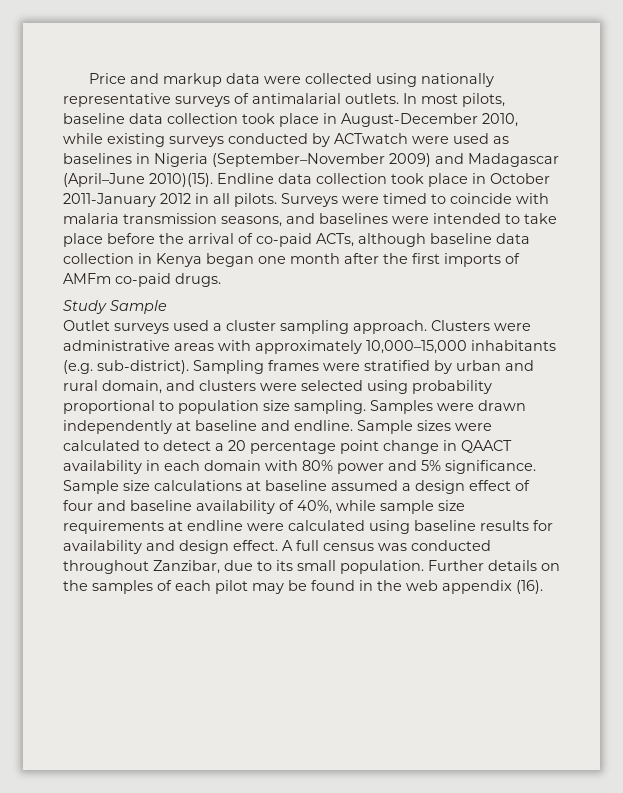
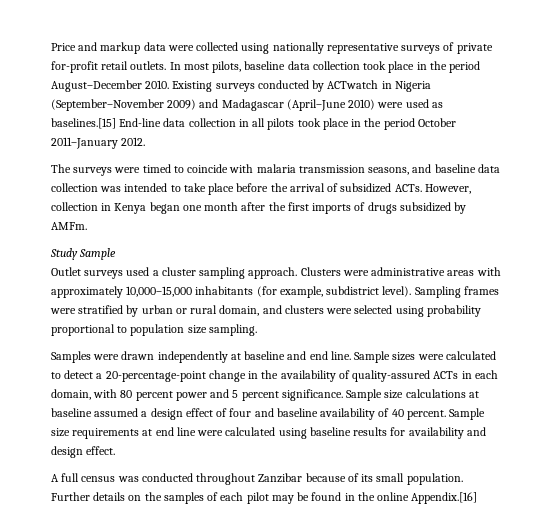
[252,93,341,104] antimalarial -> [456,43,493,54] [51,61,129,73] private for-profit retail
[341,113,518,127] [63,133,509,147] [63,153,132,164] August-December 2010, while existing surveys conducted by ACTwatch were used as baselines -> [429,61,481,73] [51,80,379,92] the period August–December 2010. Existing surveys conducted by ACTwatch
[149,173,550,187] [63,193,338,207] 2010)(15). Endline data collection took place in October 2011-January 2012 in all pilots. Surveys -> [348,99,443,110] [51,118,456,130] [51,137,146,149] [51,164,113,176] 2010) were used as baselines.[15] End-line data collection in all pilots took place in the period October 2011–January 2012. // The surveys
[319,213,429,224] baselines were -> [434,164,500,173] [51,183,122,192] baseline data collection was
[256,233,530,247] co-paid ACTs, although baseline data -> [340,183,471,194] subsidized ACTs. However,
[63,273,221,287] AMFm co-paid drugs. -> [367,202,467,214] [51,222,87,230] drugs subsidized by AMFm.
[63,360,189,374] (e.g. sub-district). -> [256,286,412,298] (for example, subdistrict level).
[505,360,534,371] and -> [175,308,187,314] or
(366, 407) none -> (257, 330) //
[294,420,353,431] endline. -> [309,351,351,360] end line.
[228,440,512,454] [63,460,441,474] 20 percentage point change in QAACT availability in each domain with 80% power and 5% -> [105,370,498,382] [51,389,279,401] 20-percentage-point change in the availability of quality-assured ACTs in each domain, with 80 percent power and 5 percent
[297,500,434,514] 40%, while sample -> [391,408,486,420] 40 percent. Sample
[187,520,243,531] endline -> [155,427,196,436] end line
(278, 545) none -> (116, 450) //
[153,560,272,574] Zanzibar, due to -> [258,473,359,483] Zanzibar because of
[406,580,543,594] web appendix (16). -> [377,492,478,504] online Appendix.[16]

